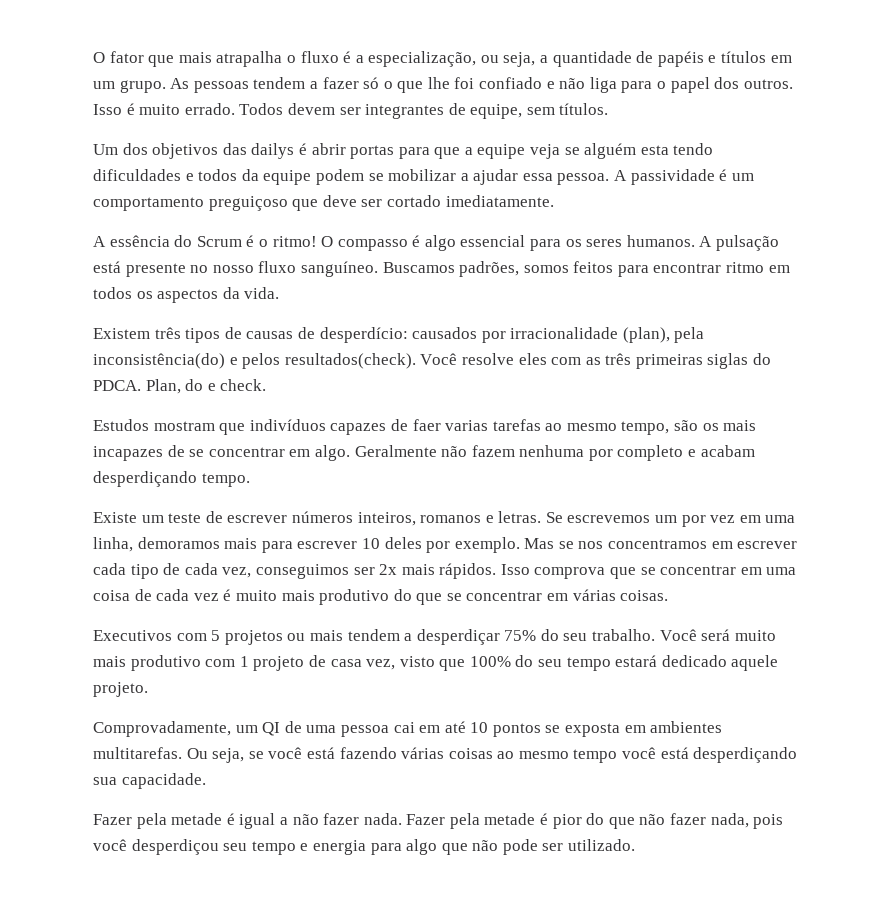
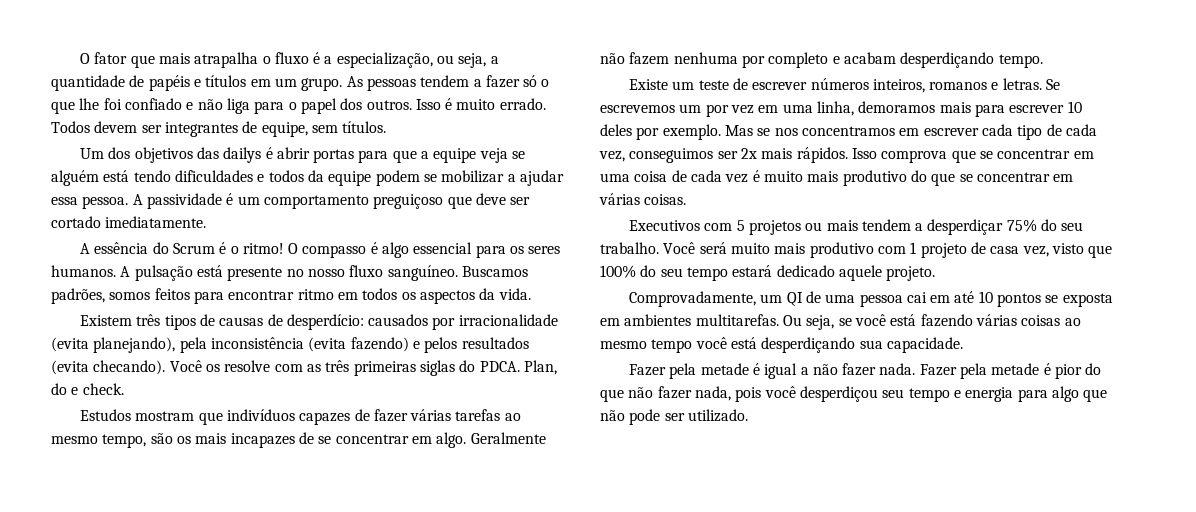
[640,145,669,155] esta -> [103,170,130,182] está
[622,327,705,343] [93,353,547,369] (plan), pela inconsistência(do) e pelos resultados(check). Você resolve eles -> [51,337,529,353] [51,360,271,375] (evita planejando), pela inconsistência (evita fazendo) e pelos resultados (evita checando). Você os resolve
[412,419,489,431] faer varias -> [373,409,452,422] fazer várias

